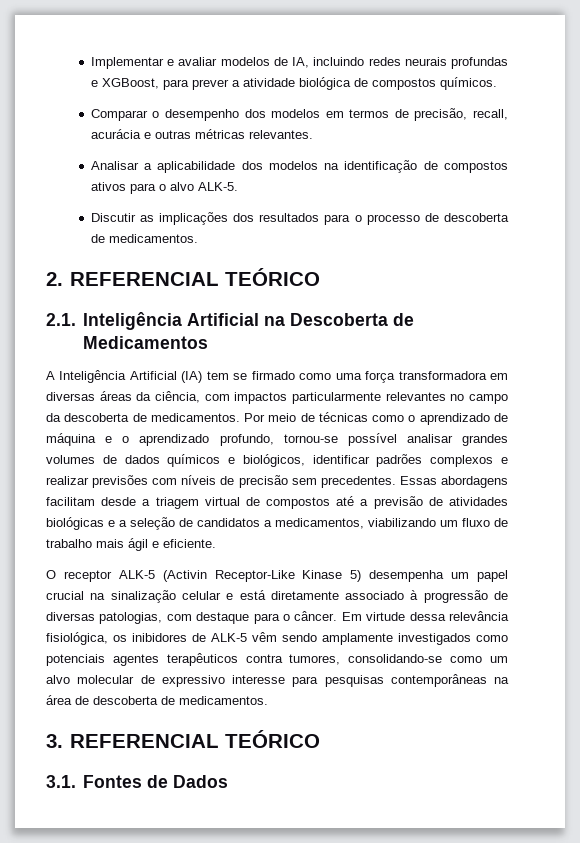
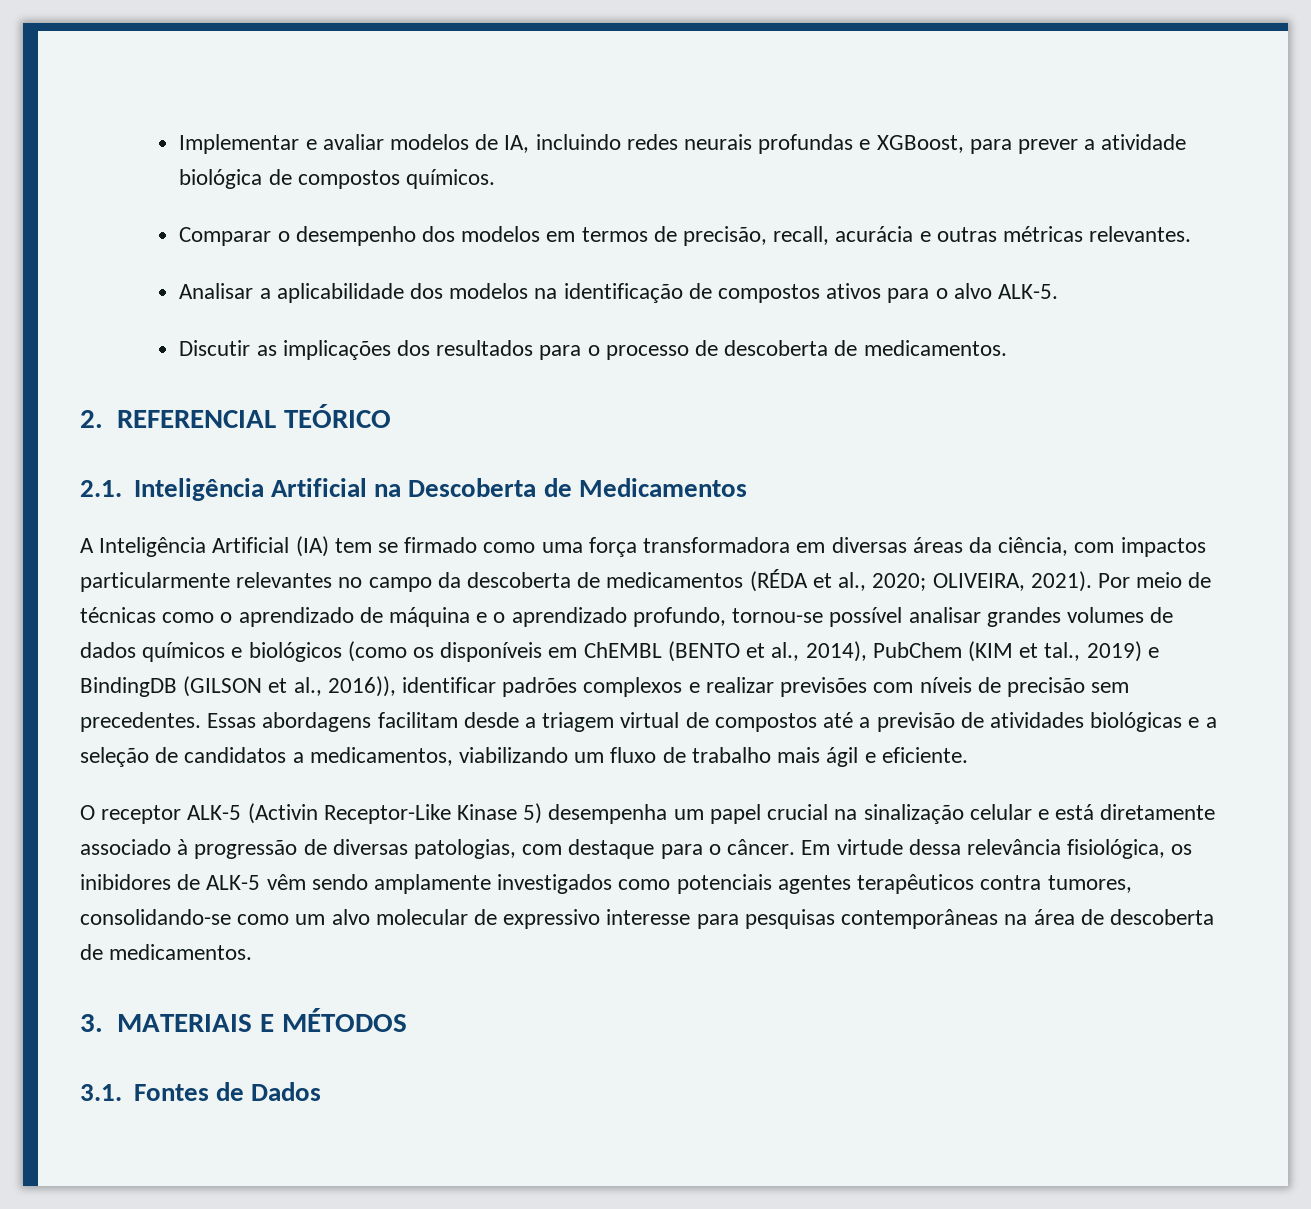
[150,413,240,422] medicamentos. -> [606,569,1092,592] medicamentos (RÉDA et al., 2020; OLIVEIRA, 2021).
[242,454,305,467] biológicos, -> [248,641,1159,662] [80,676,396,697] biológicos (como os disponíveis em ChEMBL (BENTO et al., 2014), PubChem (KIM et tal., 2019) e BindingDB (GILSON et al., 2016)),
[69,730,320,748] REFERENCIAL TEÓRICO -> [116,1008,407,1032] MATERIAIS E MÉTODOS

